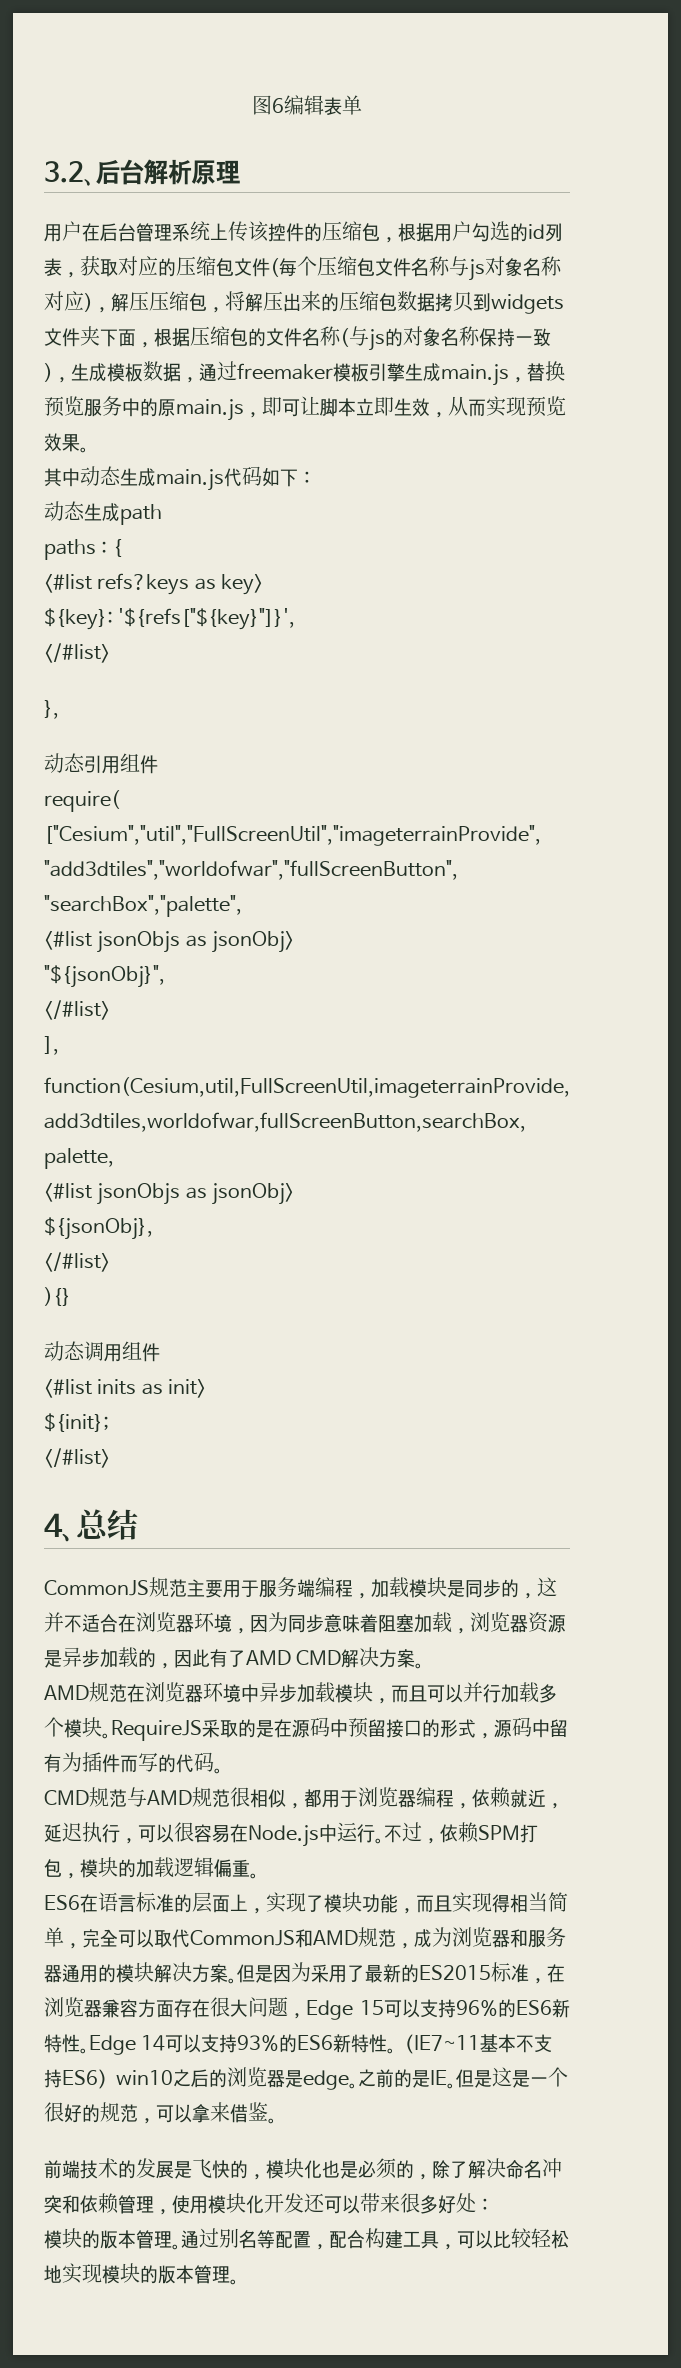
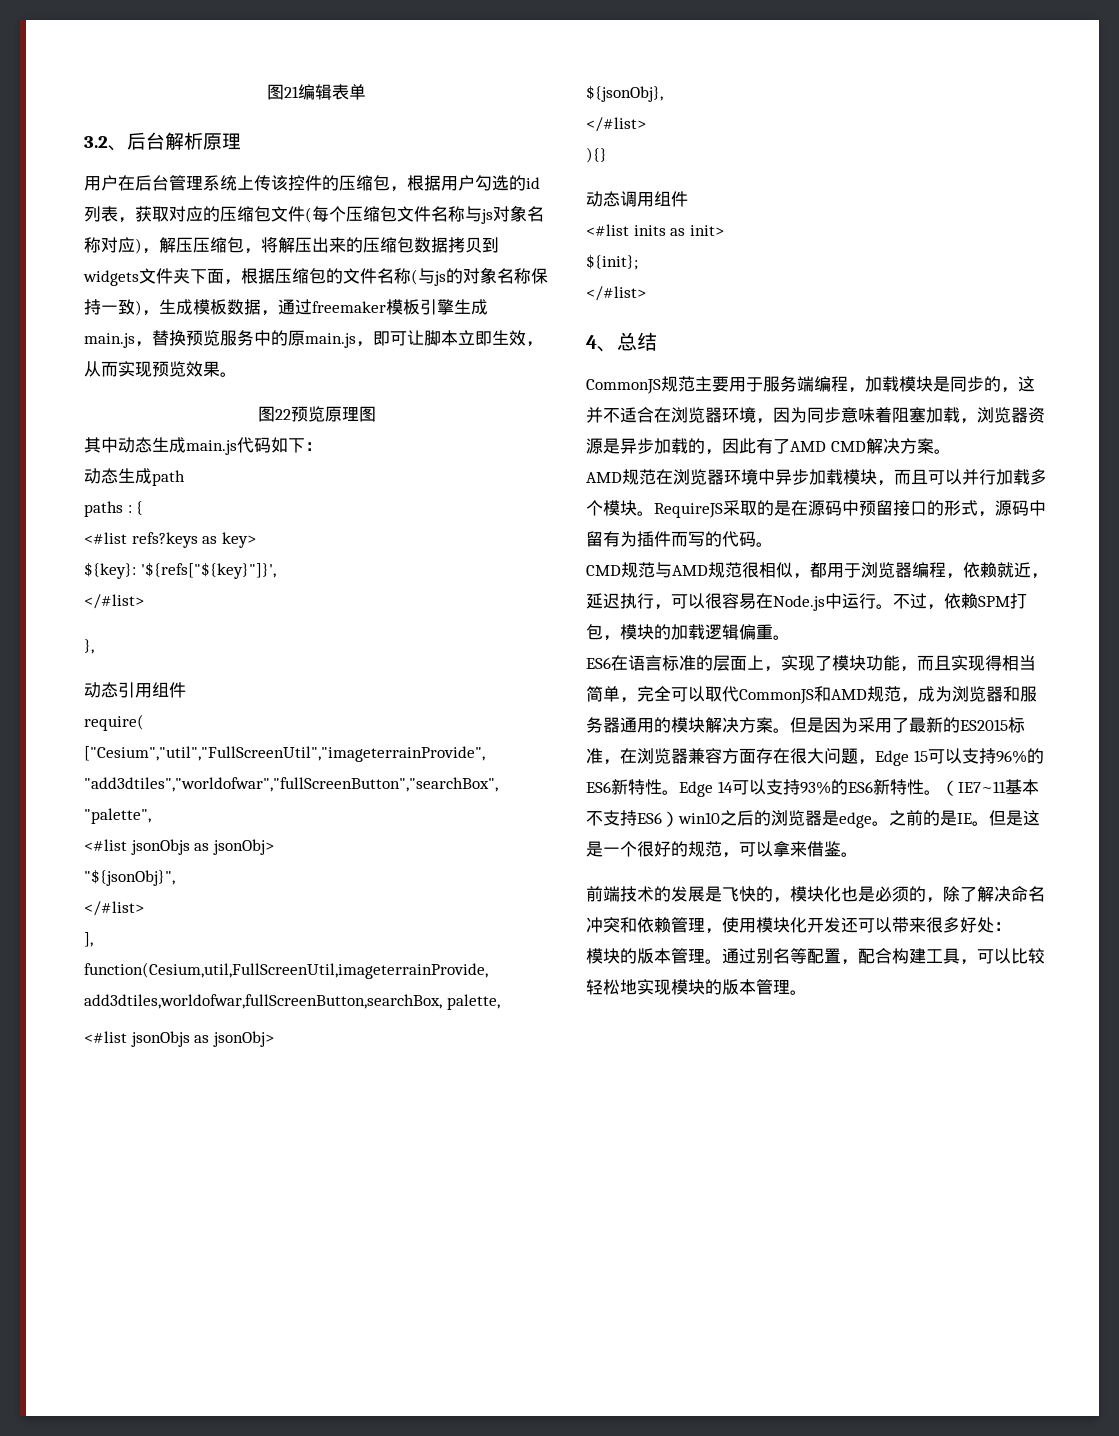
[252,95,284,115] 图6 -> [267,84,299,100] 图21
(89, 450) none -> [257,406,376,422] // 图22预览原理图

